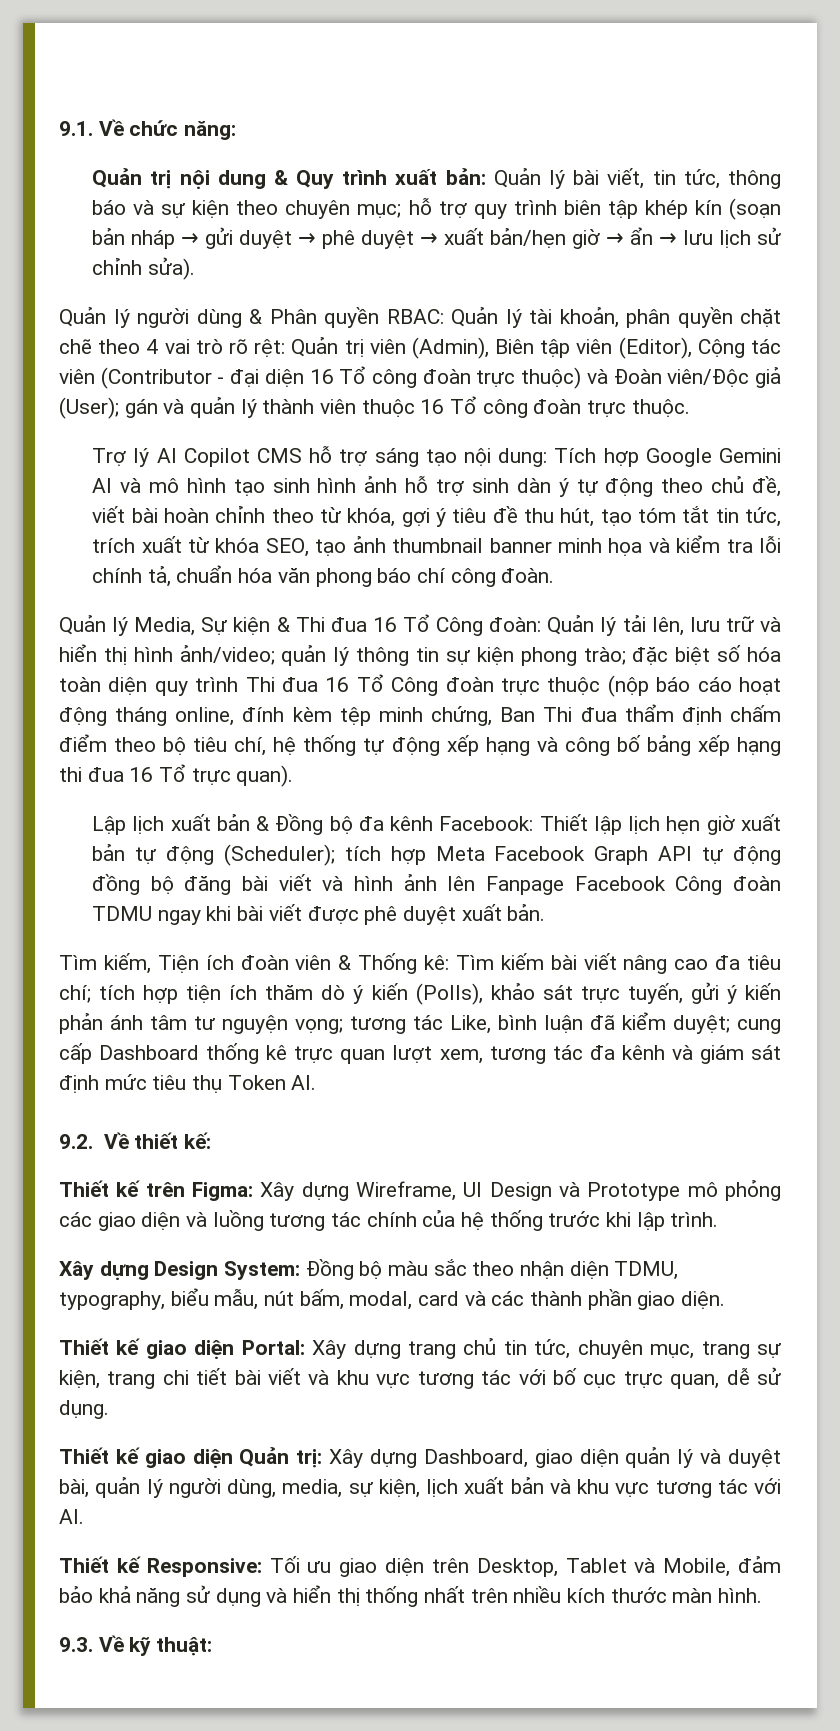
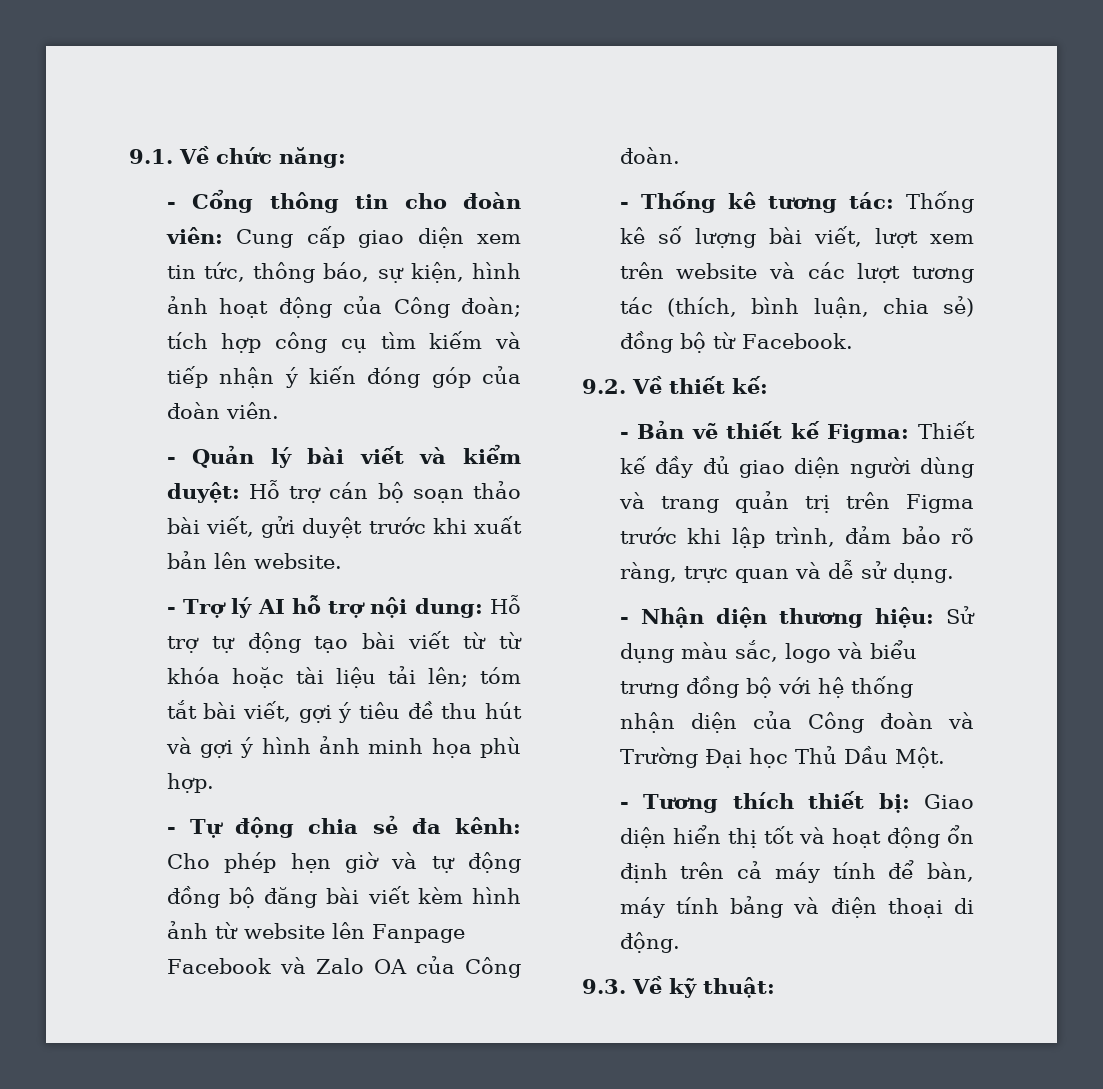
[92,168,781,189] [92,197,781,220] [92,227,782,249] [92,257,195,280] [59,307,781,328] [59,337,781,359] [59,366,781,389] [59,396,690,419] [92,445,781,467] [92,475,782,497] [92,506,396,527] Quản trị nội dung & Quy trình xuất bản: Quản lý bài viết, tin tức, thông báo và sự kiện theo chuyên mục; hỗ trợ quy trình biên tập khép kín (soạn bản nháp → gửi duyệt → phê duyệt → xuất bản/hẹn giờ → ẩn → lưu lịch sử chỉnh sửa). // Quản lý người dùng & Phân quyền RBAC: Quản lý tài khoản, phân quyền chặt chẽ theo 4 vai trò rõ rệt: Quản trị viên (Admin), Biên tập viên (Editor), Cộng tác viên (Contributor - đại diện 16 Tổ công đoàn trực thuộc) và Đoàn viên/Độc giả (User); gán và quản lý thành viên thuộc 16 Tổ công đoàn trực thuộc. // Trợ lý AI Copilot CMS hỗ trợ sáng tạo nội dung: Tích hợp Google Gemini AI và mô hình tạo sinh hình ảnh hỗ trợ sinh dàn ý tự động theo chủ đề, viết bài hoàn chỉnh theo từ khóa, -> [166,189,521,213] [165,226,521,248] [166,262,521,283] [166,296,521,318] [166,331,521,353] [166,366,521,388] [166,402,279,419] [166,444,521,468] [166,480,521,503] [166,516,522,538] [166,551,342,569] [166,595,521,618] [166,631,522,653] [166,666,521,688] [166,700,292,722] - Cổng thông tin cho đoàn viên: Cung cấp giao diện xem tin tức, thông báo, sự kiện, hình ảnh hoạt động của Công đoàn; tích hợp công cụ tìm kiếm và tiếp nhận ý kiến đóng góp của đoàn viên. // - Quản lý bài viết và kiểm duyệt: Hỗ trợ cán bộ soạn thảo bài viết, gửi duyệt trước khi xuất bản lên website. // - Trợ lý AI hỗ trợ nội dung: Hỗ trợ tự động tạo bài viết từ từ khóa hoặc tài liệu tải lên; tóm tắt bài viết,
[560,506,781,527] [92,535,782,557] [92,565,555,587] [59,614,781,636] [59,644,782,666] [59,674,781,697] [59,704,781,726] [59,734,781,756] [59,764,294,787] [92,814,781,835] [92,844,693,866] hút, tạo tóm tắt tin tức, trích xuất từ khóa SEO, tạo ảnh thumbnail banner minh họa và kiểm tra lỗi chính tả, chuẩn hóa văn phong báo chí công đoàn. // Quản lý Media, Sự kiện & Thi đua 16 Tổ Công đoàn: Quản lý tải lên, lưu trữ và hiển thị hình ảnh/video; quản lý thông tin sự kiện phong trào; đặc biệt số hóa toàn diện quy trình Thi đua 16 Tổ Công đoàn trực thuộc (nộp báo cáo hoạt động tháng online, đính kèm tệp minh chứng, Ban Thi đua thẩm định chấm điểm theo bộ tiêu chí, hệ thống tự động xếp hạng và công bố bảng xếp hạng thi đua 16 Tổ trực quan). // Lập lịch xuất bản & Đồng bộ đa kênh Facebook: Thiết lập lịch hẹn giờ xuất bản tự động (Scheduler); tích hợp Meta Facebook Graph API -> [485,702,522,719] [165,736,521,758] [166,773,214,793] [166,815,521,838] [166,852,418,873] hút và gợi ý hình ảnh minh họa phù hợp. // - Tự động chia sẻ đa kênh: Cho phép hẹn giờ và
[322,874,437,891] và hình ảnh -> [417,887,521,904] [166,921,325,939] kèm hình ảnh từ website
[675,876,782,895] [92,904,546,925] [59,953,781,974] [59,982,781,1005] [59,1012,781,1034] [59,1043,781,1064] [59,1074,317,1093] [59,1132,211,1149] [59,1180,782,1201] [59,1210,719,1231] [59,1259,679,1280] [59,1288,726,1310] [59,1338,782,1359] [59,1367,781,1389] [59,1400,109,1419] [59,1447,782,1468] [59,1477,781,1498] [59,1509,84,1524] [59,1556,782,1577] [59,1585,763,1607] Công đoàn TDMU ngay khi bài viết được phê duyệt xuất bản. // Tìm kiếm, Tiện ích đoàn viên & Thống kê: Tìm kiếm bài viết nâng cao đa tiêu chí; tích hợp tiện ích thăm dò ý kiến (Polls), khảo sát trực tuyến, gửi ý kiến phản ánh tâm tư nguyện vọng; tương tác Like, bình luận đã kiểm duyệt; cung cấp Dashboard thống kê trực quan lượt xem, tương tác đa kênh và giám sát định mức tiêu thụ Token AI. // 9.2. Về thiết kế: // Thiết kế trên Figma: Xây dựng Wireframe, UI Design và Prototype mô phỏng các giao diện và luồng tương tác chính của hệ thống trước khi lập trình. // Xây dựng Design System: Đồng bộ màu sắc theo nhận diện TDMU, typography, biểu mẫu, nút bấm, modal, card và các thành phần giao diện. // Thiết kế giao diện Portal: Xây dựng trang chủ tin tức, chuyên mục, trang sự kiện, trang chi tiết bài viết và khu vực tương tác với bố cục trực quan, dễ sử dụng. // Thiết kế giao diện Quản trị: Xây dựng Dashboard, giao diện quản lý và duyệt bài, quản lý người dùng, media, sự kiện, lịch xuất bản và khu vực tương tác với AI. // Thiết kế Responsive: Tối ưu giao diện trên Desktop, Tablet và Mobile, đảm bảo khả năng sử dụng và hiển thị thống nhất trên nhiều kích thước màn hình. -> [279,956,521,978] [619,147,680,164] [619,191,974,213] [619,226,974,248] [619,262,974,283] [619,296,974,318] [619,331,853,353] [582,376,768,394] [619,420,975,443] [619,456,974,478] [618,491,974,513] [619,526,974,548] [619,560,954,583] [619,606,975,628] [619,640,917,663] [619,676,913,698] [619,711,974,733] [619,746,945,768] [619,791,974,813] [619,825,974,848] [619,860,974,883] [619,896,974,918] [619,932,680,953] và Zalo OA của Công đoàn. // - Thống kê tương tác: Thống kê số lượng bài viết, lượt xem trên website và các lượt tương tác (thích, bình luận, chia sẻ) đồng bộ từ Facebook. // 9.2. Về thiết kế: // - Bản vẽ thiết kế Figma: Thiết kế đầy đủ giao diện người dùng và trang quản trị trên Figma trước khi lập trình, đảm bảo rõ ràng, trực quan và dễ sử dụng. // - Nhận diện thương hiệu: Sử dụng màu sắc, logo và biểu trưng đồng bộ với hệ thống nhận diện của Công đoàn và Trường Đại học Thủ Dầu Một. // - Tương thích thiết bị: Giao diện hiển thị tốt và hoạt động ổn định trên cả máy tính để bàn, máy tính bảng và điện thoại di động.

